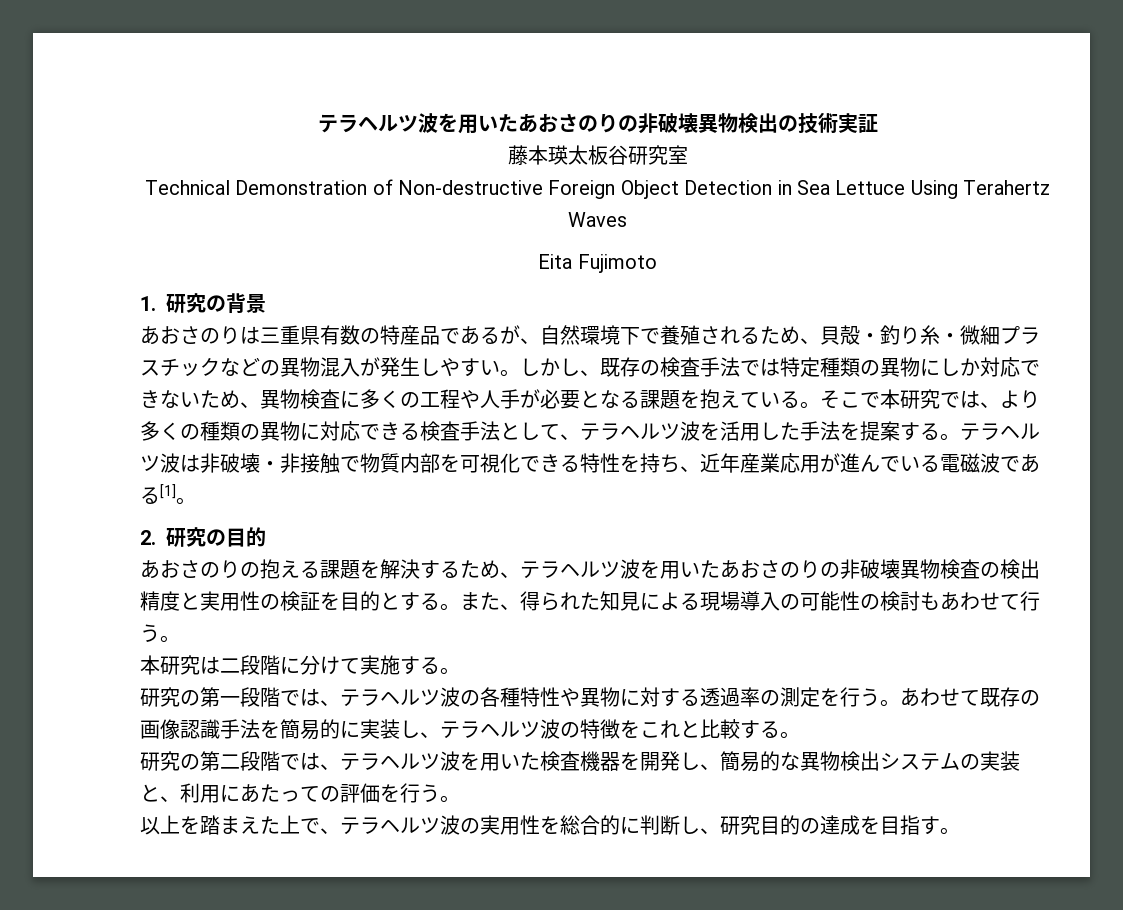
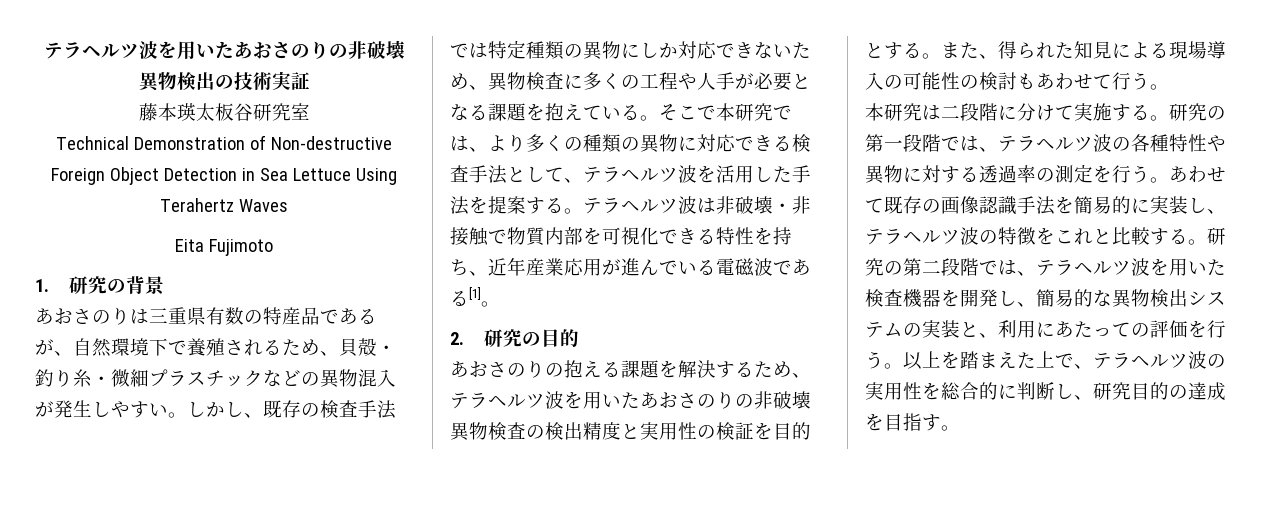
(460, 671) // -> (1169, 118) none
(800, 735) // -> (1207, 242) none
(460, 799) // -> (903, 366) none

